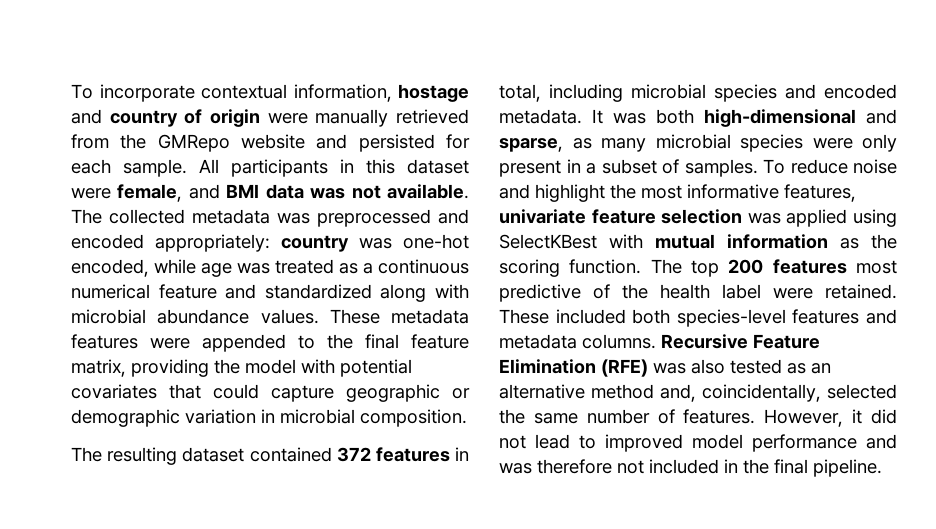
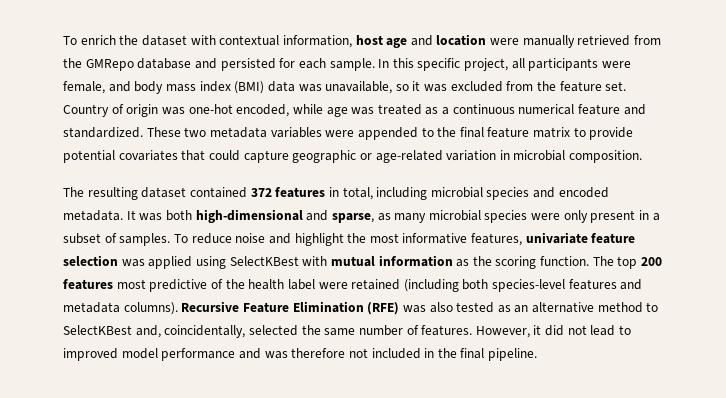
[71,84,469,102] [71,109,260,127] To incorporate contextual information, hostage and country of origin -> [63,34,487,48] To enrich the dataset with contextual information, host age and location
[241,134,305,149] website -> [137,58,192,69] database
[199,159,469,177] [71,184,469,202] [71,209,469,227] [71,234,349,252] All participants in this dataset were female, and BMI data was not available. The collected metadata was preprocessed and encoded appropriately: country -> [378,58,632,71] [63,81,627,94] [63,104,159,117] In this specific project, all participants were female, and body mass index (BMI) data was unavailable, so it was excluded from the feature set. Country of origin
[264,284,469,302] [71,309,469,324] [71,334,138,349] standardized along with microbial abundance values. These metadata features -> [63,127,322,138] standardized. These two metadata variables
[71,359,335,377] matrix, providing the model with -> [533,127,634,140] matrix to provide
[71,409,180,427] demographic -> [375,150,443,163] age-related
[825,284,897,299] [499,309,626,324] retained. These included -> [351,279,459,292] retained (including
[582,334,656,349] columns. -> [123,302,178,315] columns).
(654, 391) none -> [646,302,659,312] [63,325,132,335] to SelectKBest

